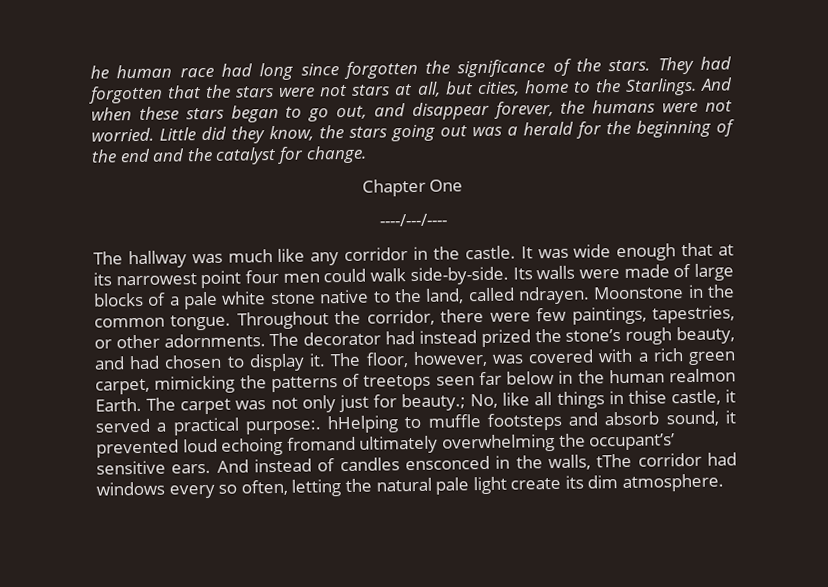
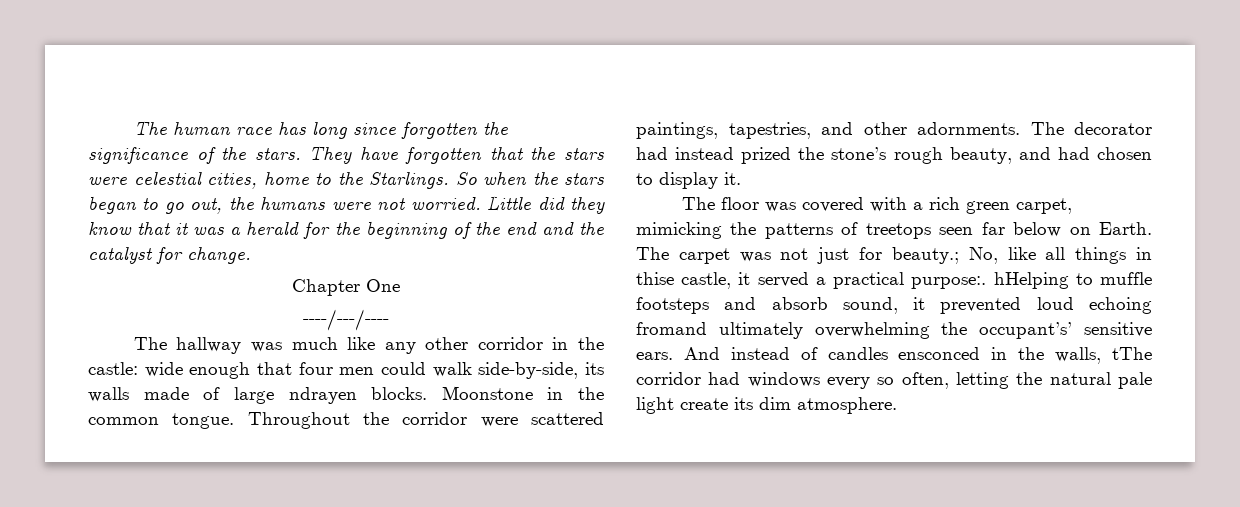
[90,65,109,79] he -> [133,121,167,135] The
[220,63,253,77] had -> [277,122,306,135] has
[699,56,732,70] had -> [359,147,398,160] have
[319,81,474,97] not stars at all, but -> [133,172,202,185] celestial
[700,77,733,91] [91,106,179,121] And when these -> [455,172,558,185] So when the
[373,100,554,121] and disappear forever, -> (223, 206) none
[269,124,468,142] know, the stars going out -> [88,222,190,235] know that it
(340, 259) none -> [425,337,469,350] other
[464,242,735,262] [93,263,734,289] [93,286,590,310] castle. It was wide enough that at its narrowest point four men could walk side-by-side. Its walls were made of large blocks of a pale white stone native to the land, called ndrayen. -> [88,362,604,379] [88,387,428,404] castle: wide enough that four men could walk side-by-side, its walls made of large ndrayen blocks.
[366,307,568,326] corridor, there were few -> [402,412,604,427] corridor were scattered
[94,339,112,349] or -> [821,122,853,135] and
[330,350,488,368] The floor, however, -> [681,197,759,210] // The floor
[558,368,736,384] in the human realmon -> [1069,227,1091,235] on
[301,395,336,413] only -> (809, 254) none

